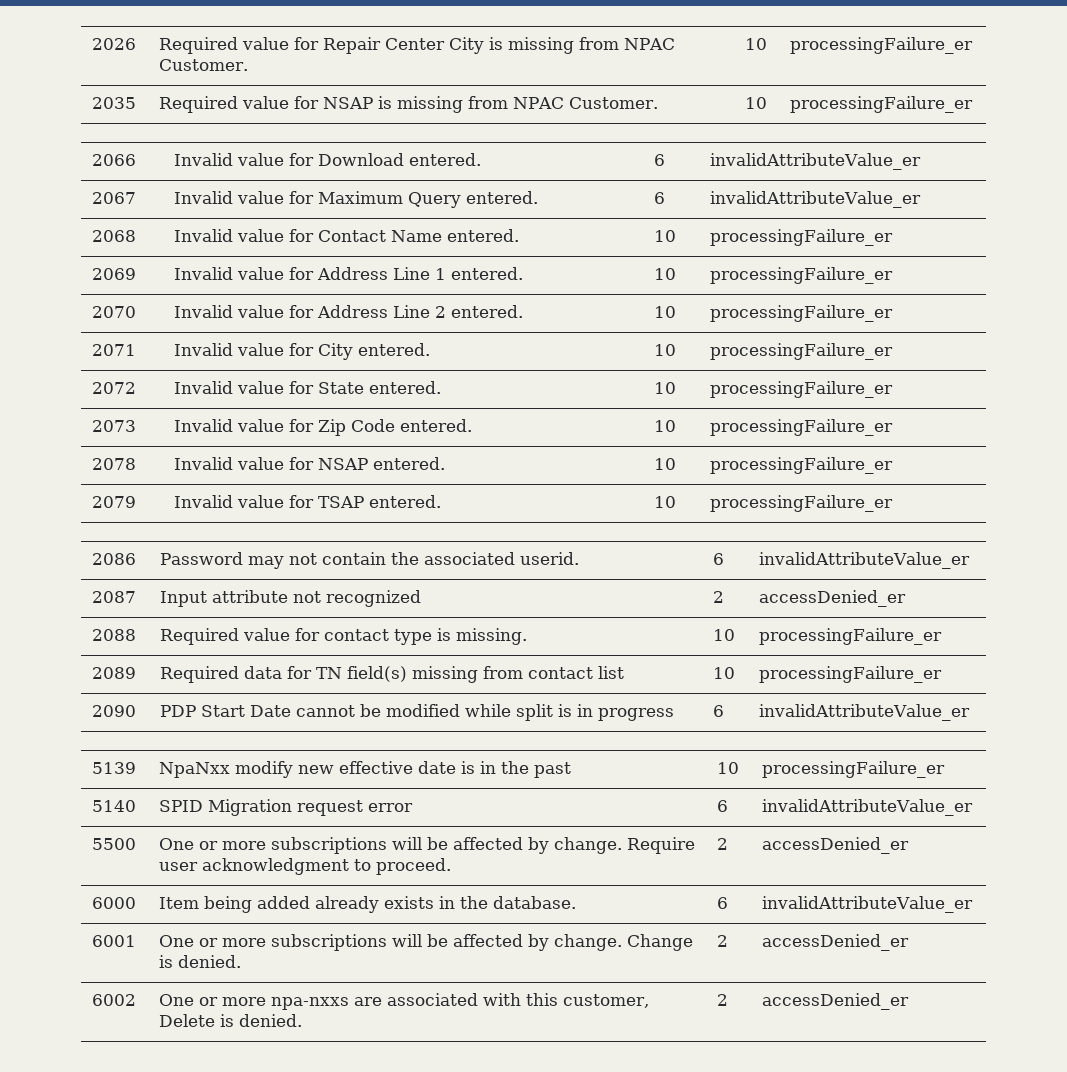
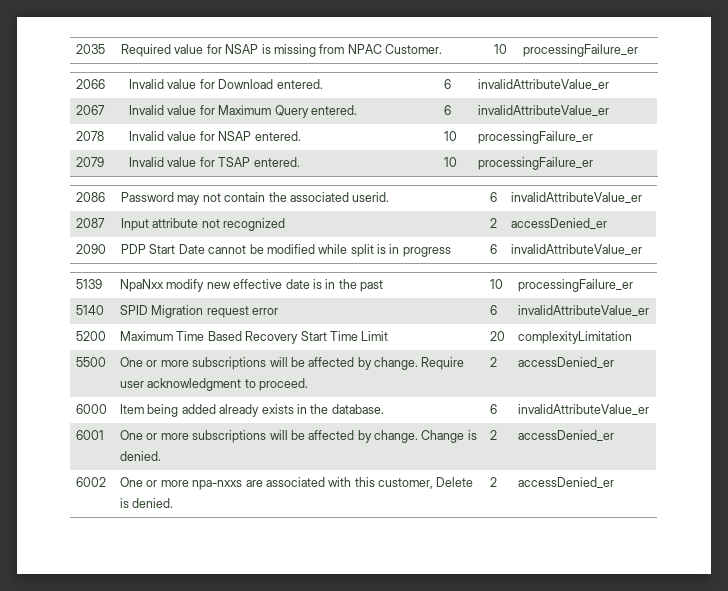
[92,38,137,50] [159,37,676,54] [159,59,249,71] [745,38,768,50] [790,37,974,54] 2026 | Required value for Repair Center City is missing from NPAC Customer. | 10 | processingFailure_er // -> (76, 49) none
[92,230,137,242] [174,229,520,242] [654,230,677,242] [710,229,894,246] [92,268,137,280] [174,267,524,280] [654,268,677,280] [710,267,894,284] [92,306,137,318] [174,305,524,318] [654,306,677,318] [710,305,894,322] [92,344,137,356] [174,343,431,360] [654,344,677,356] [710,343,894,360] [92,382,137,394] [174,381,442,394] [654,382,677,394] [710,381,894,398] [92,420,137,432] [174,419,473,436] [654,420,677,432] [710,419,894,436] // 2068 | Invalid value for Contact Name entered. | 10 | processingFailure_er // 2069 | Invalid value for Address Line 1 entered. | 10 | processingFailure_er // 2070 | Invalid value for Address Line 2 entered. | 10 | processingFailure_er // 2071 | Invalid value for City entered. | 10 | processingFailure_er // 2072 | Invalid value for State entered. | 10 | processingFailure_er // 2073 | Invalid value for Zip Code entered. | 10 | processingFailure_er -> (610, 110) none
[92,629,137,641] [160,628,528,645] [713,629,736,641] [759,628,943,645] [92,667,137,679] [160,666,625,683] [713,667,736,679] [759,666,943,683] // 2088 | Required value for contact type is missing. | 10 | processingFailure_er // 2089 | Required data for TN field(s) missing from contact list | 10 | processingFailure_er -> (608, 223) none
(974, 807) none -> [76,331,107,341] [120,331,389,344] [490,331,506,341] [518,331,633,344] // 5200 | Maximum Time Based Recovery Start Time Limit | 20 | complexityLimitation

